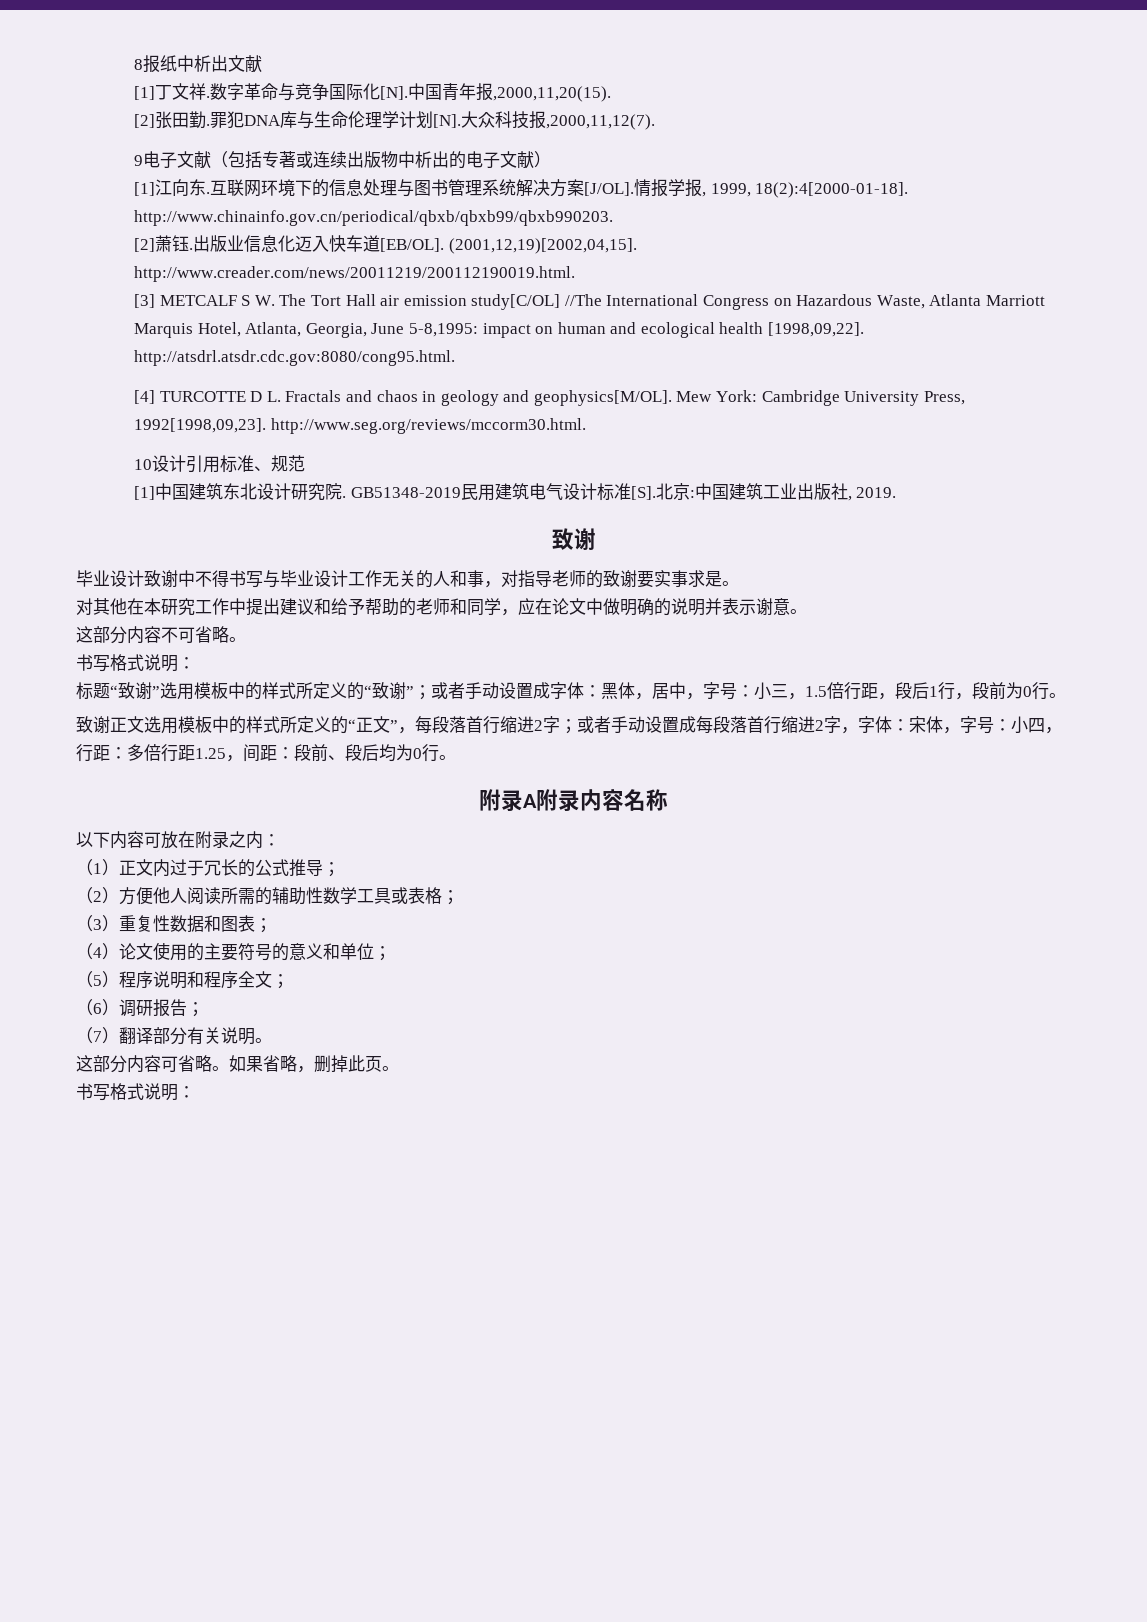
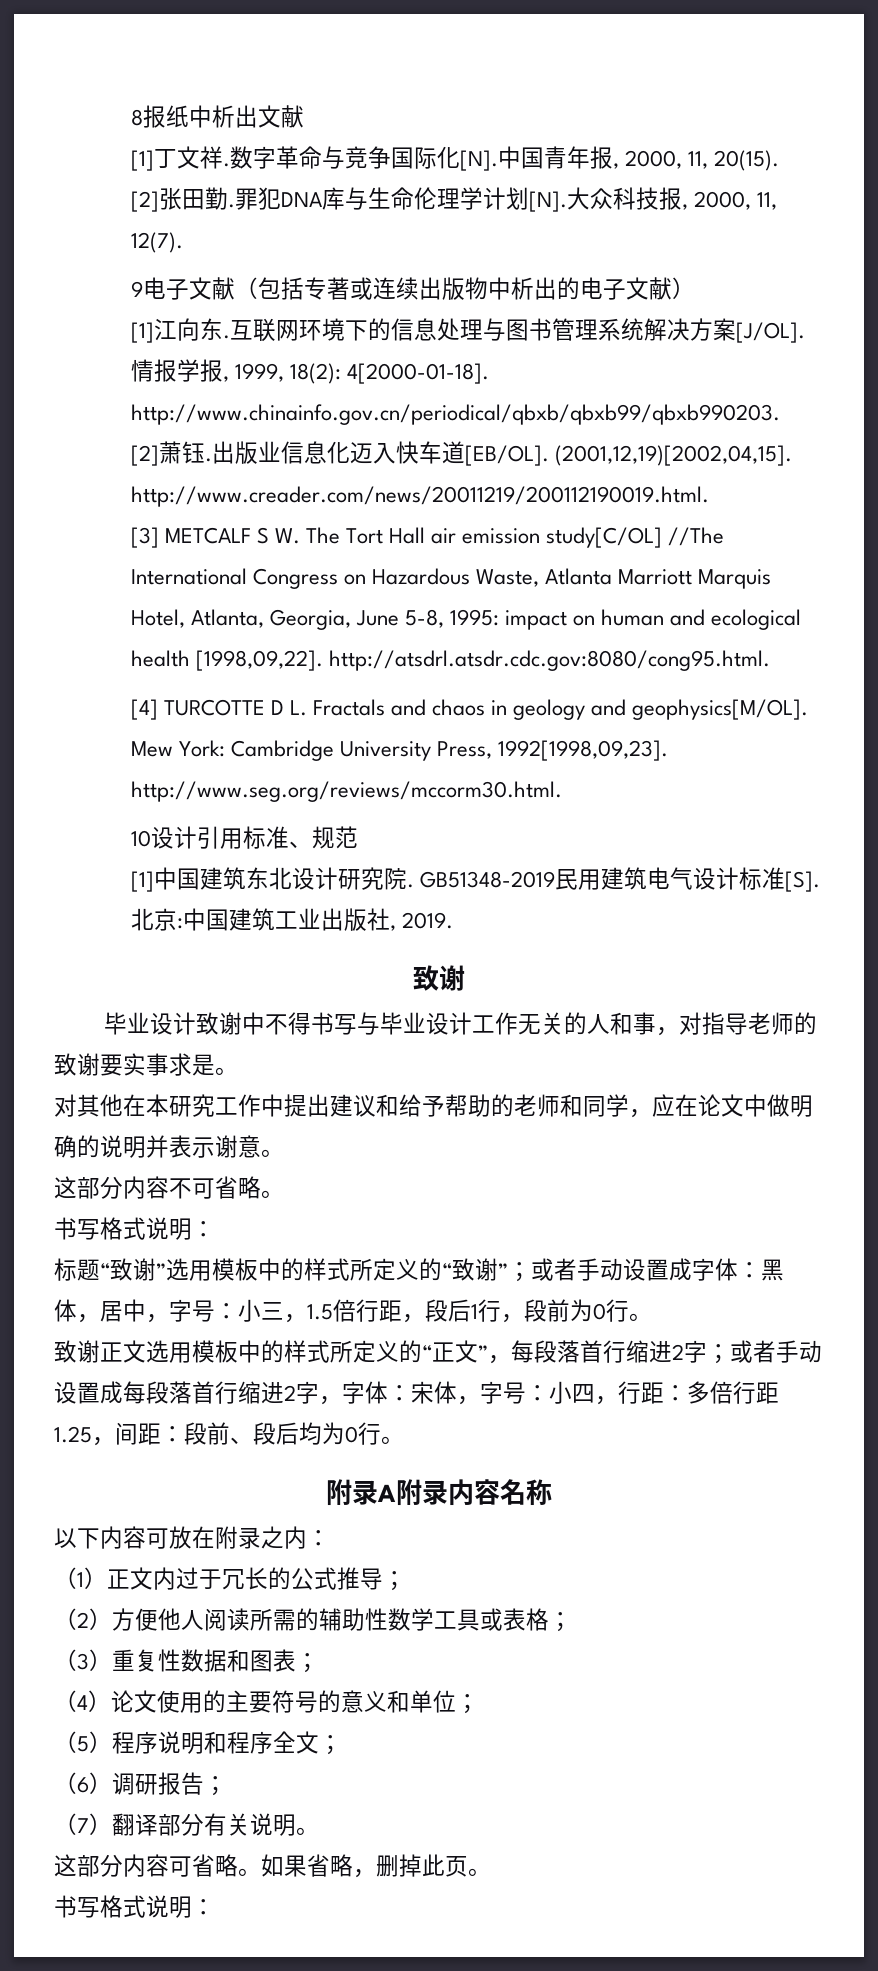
[492,86,611,102] ,2000,11,20(15). -> [612,150,779,171] , 2000, 11, 20(15).
[545,114,655,130] ,2000,11,12(7). -> [681,191,777,210] [130,232,183,253] , 2000, 11, 12(7).
[755,182,909,198] 18(2):4[2000-01-18]. -> [289,363,489,384] 18(2): 4[2000-01-18].
[408,323,478,337] 5-8,1995: -> [405,609,500,628] 5-8, 1995:

